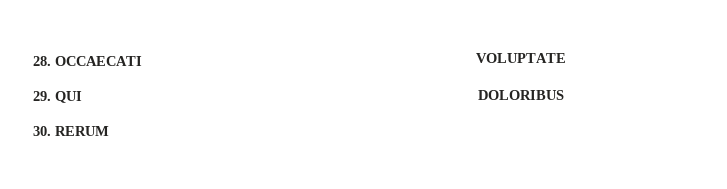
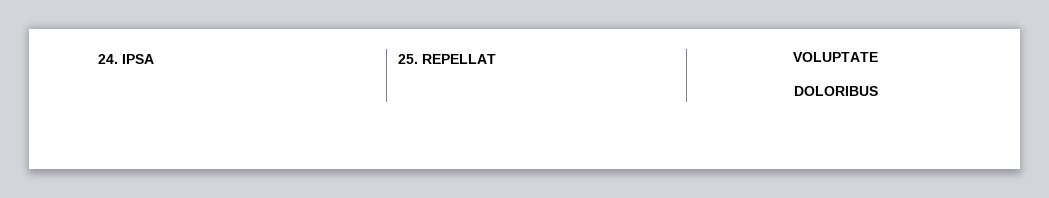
[33,56,142,66] [33,91,82,103] [33,126,109,136] 28. OCCAECATI // 29. QUI // 30. RERUM -> [98,54,154,64] [398,54,496,64] 24. IPSA // 25. REPELLAT

